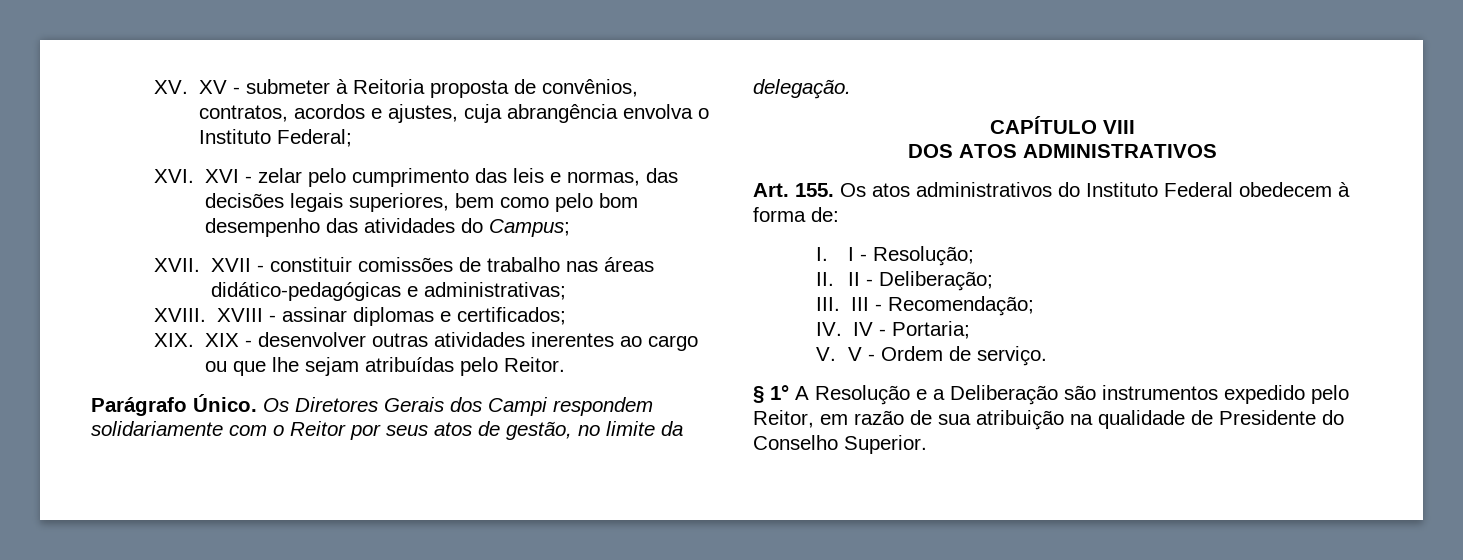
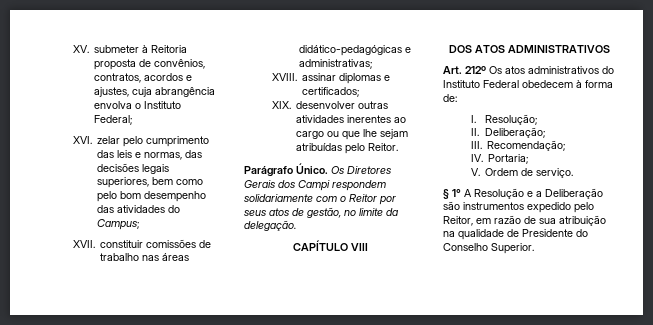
[198,80,240,94] XV - -> (89, 49) none
[204,169,252,183] XVI - -> (92, 140) none
[210,258,264,272] XVII - -> (95, 244) none
[216,308,276,322] XVIII - -> (297, 77) none
[204,333,252,347] XIX - -> (291, 105) none
[795,183,834,197] 155. -> [465,66,486,74] 212º
[848,247,868,261] I - -> (476, 119) none
[848,272,874,286] II - -> (479, 132) none
[850,297,882,311] III - -> (482, 145) none
[852,322,886,336] IV - -> (483, 158) none
[848,347,876,361] V - -> (480, 172) none

